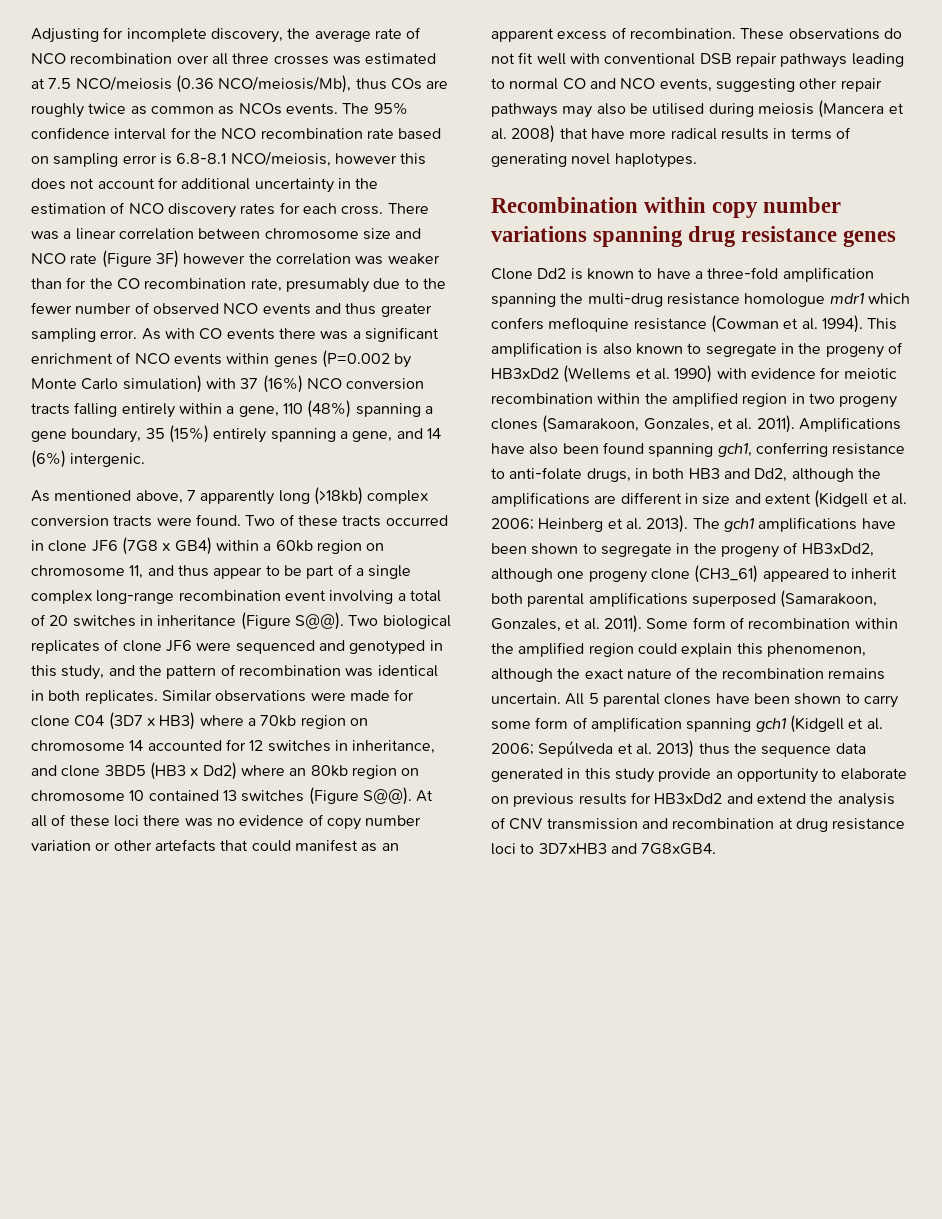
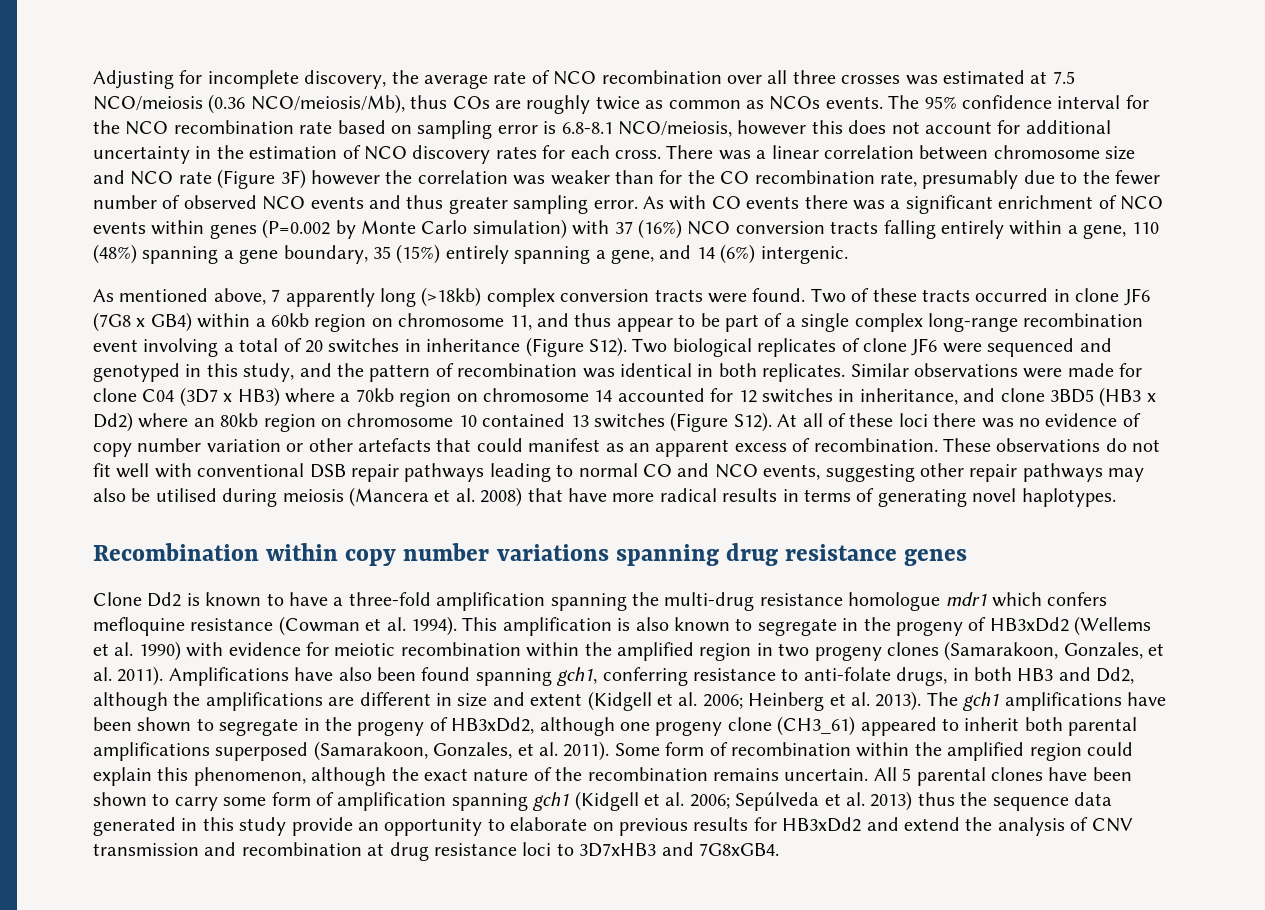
[294,612,344,630] S@@). -> [589,337,627,357] S12).
[362,787,412,805] S@@). -> [733,412,772,432] S12).

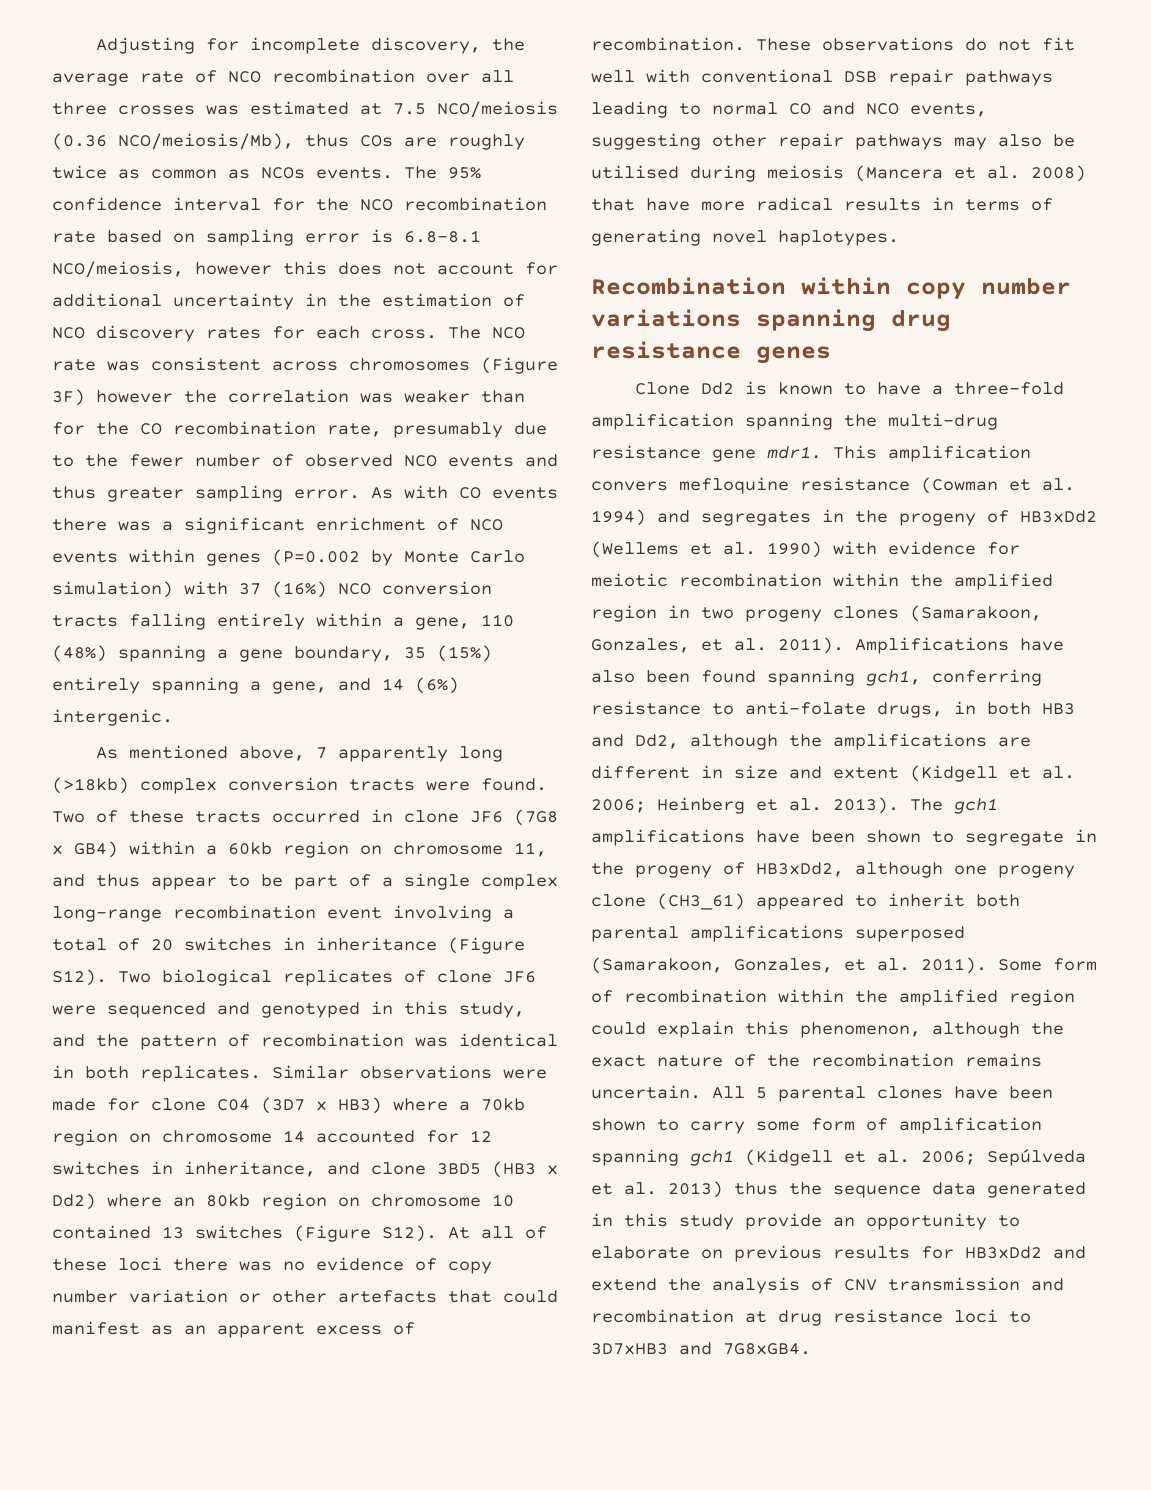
[666,145,1136,160] [93,170,212,185] There was a linear correlation between chromosome size and NCO rate -> [448,326,525,339] [52,357,470,371] The NCO rate was consistent across chromosomes
[848,592,1108,611] homologue mdr1 which confers -> [712,445,1031,462] [591,481,668,491] gene mdr1. This amplification convers
[410,616,837,636] 1994). This amplification is also known to segregate -> [591,509,811,526] 1994) and segregates

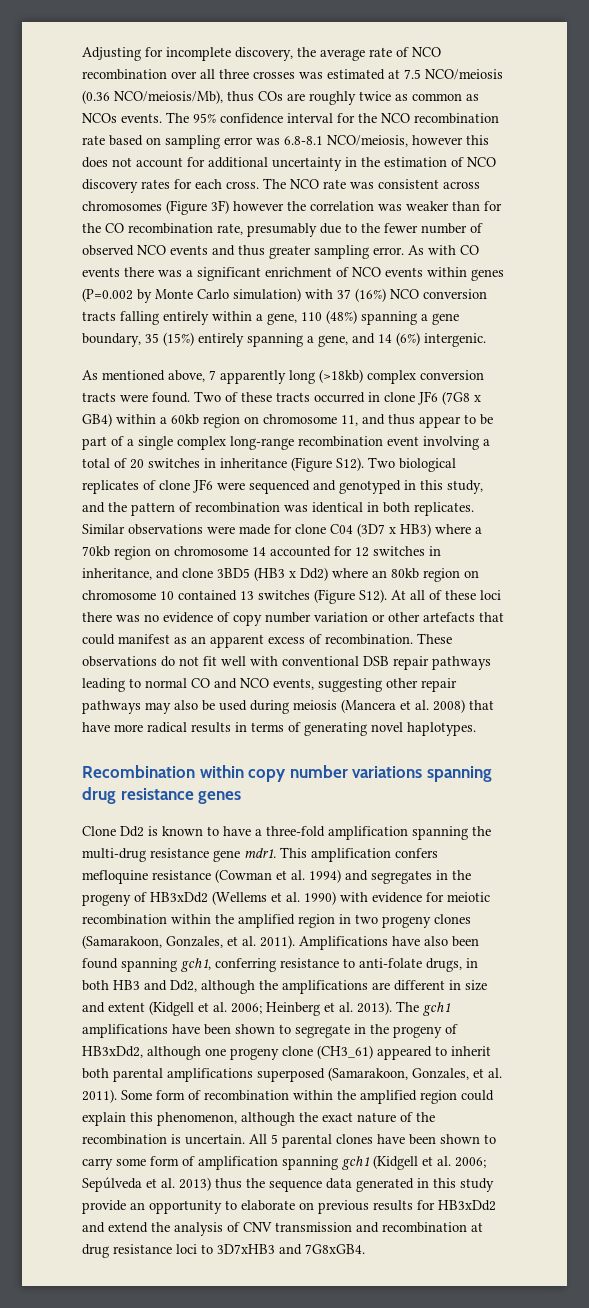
[371,229,393,243] is -> [256,138,280,145] was
[591,165,679,179] utilised -> [219,700,247,711] used
[591,481,668,491] convers -> [395,848,438,858] confers
[965,1053,1042,1067] remains -> [171,1134,181,1144] is

